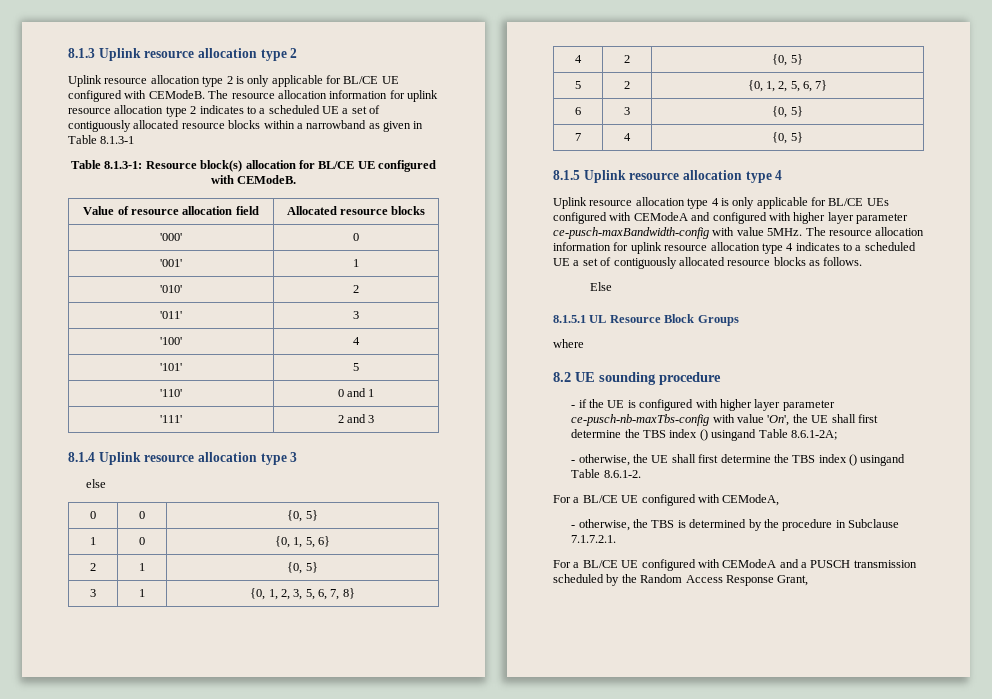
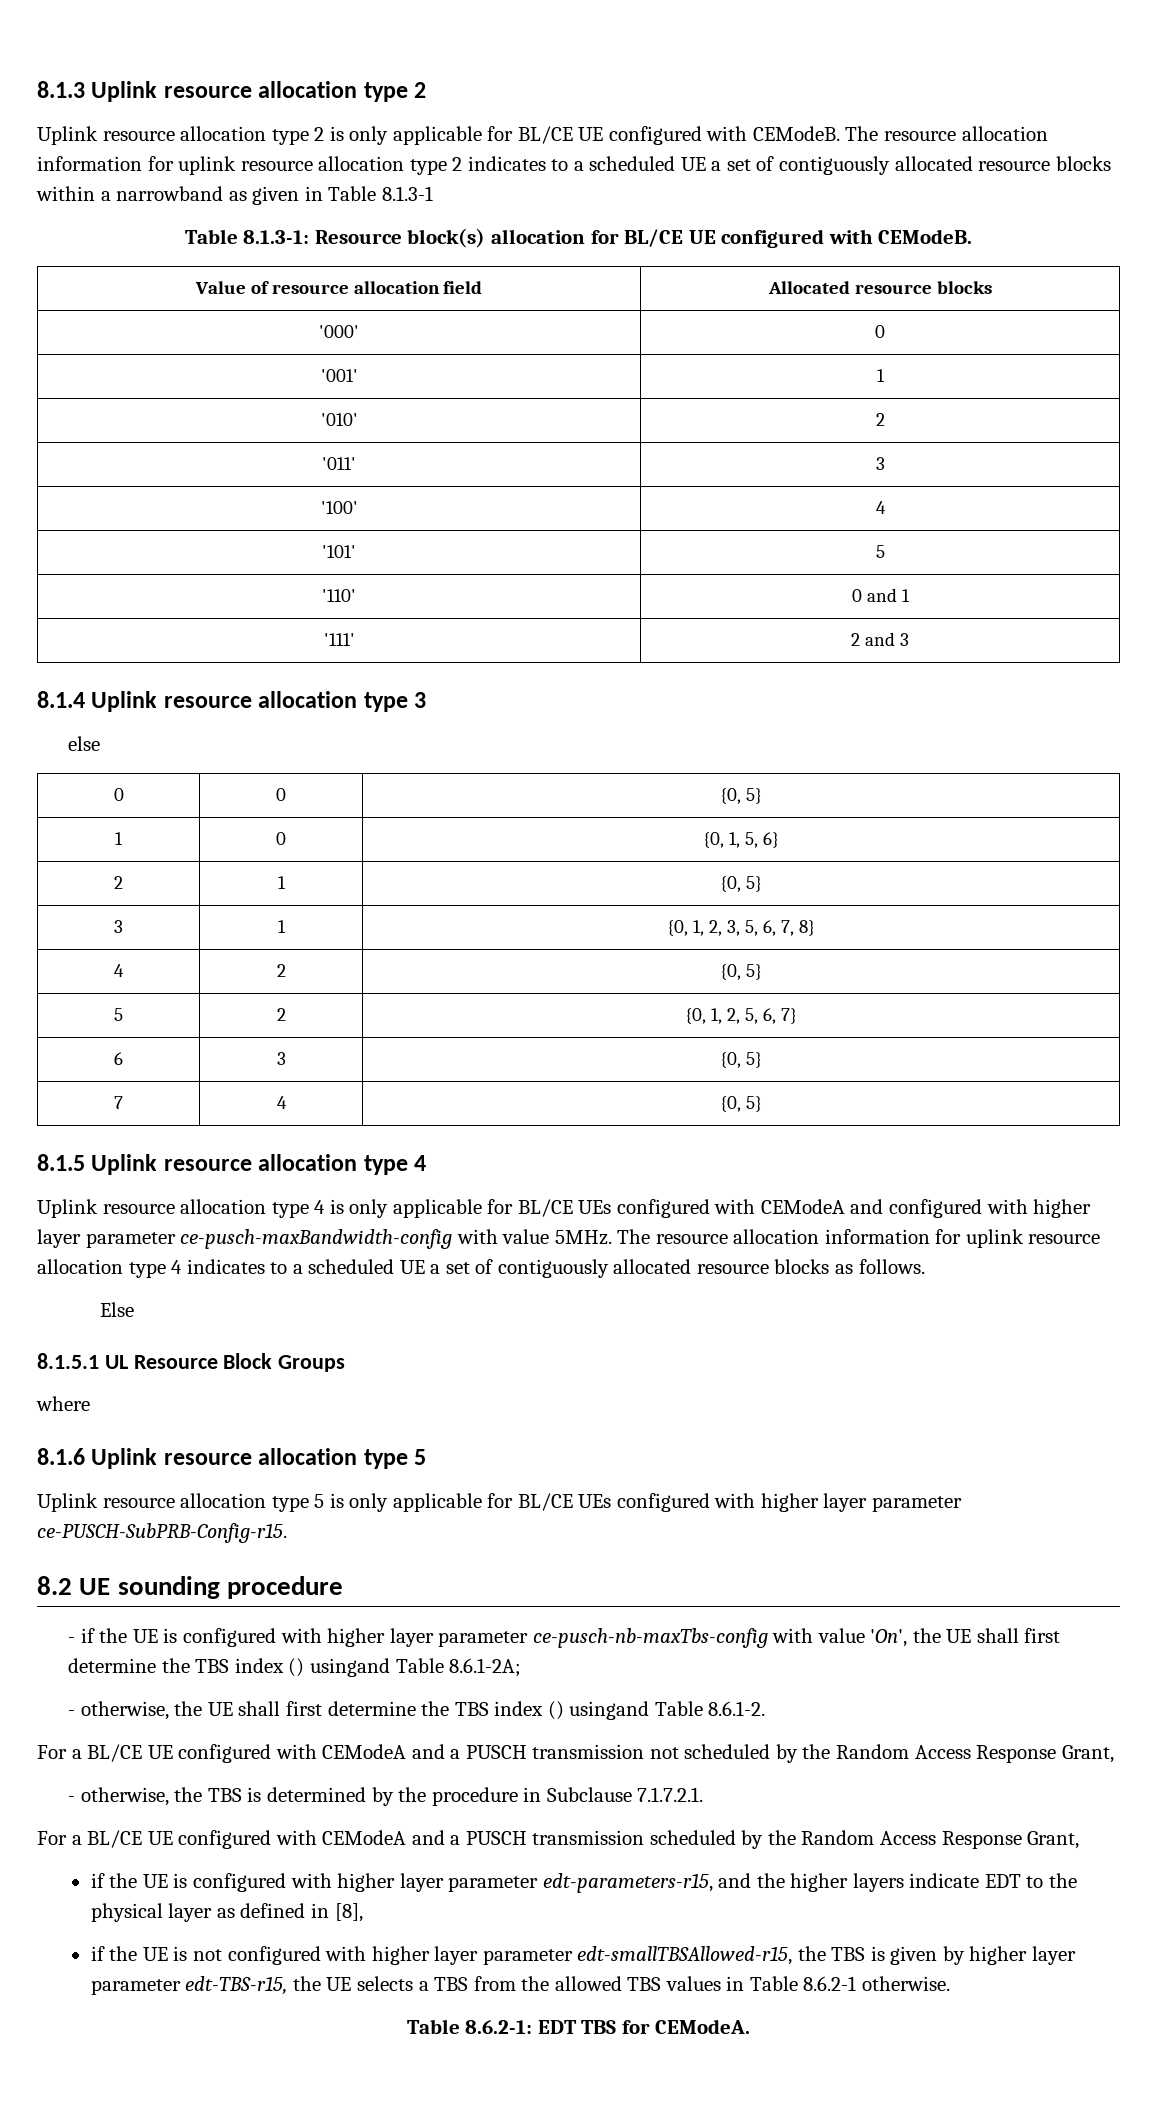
(584, 343) none -> [37,1448,427,1469] [37,1493,963,1512] [37,1523,287,1543] // 8.1.6 Uplink resource allocation type 5 // Uplink resource allocation type 5 is only applicable for BL/CE UEs configured with higher layer parameter ce-PUSCH-SubPRB-Config-r15.
[722,494,780,506] CEModeA, -> [322,1744,1114,1763] CEModeA and a PUSCH transmission not scheduled by the Random Access Response Grant,
(809, 580) none -> [90,1873,1077,1893] [90,1903,363,1922] [90,1946,1076,1965] [90,1976,950,1995] [406,2019,751,2034] // if the UE is configured with higher layer parameter edt-parameters-r15, and the higher layers indicate EDT to the physical layer as defined in [8], // if the UE is not configured with higher layer parameter edt-smallTBSAllowed-r15, the TBS is given by higher layer parameter edt-TBS-r15, the UE selects a TBS from the allowed TBS values in Table 8.6.2-1 otherwise. // Table 8.6.2-1: EDT TBS for CEModeA.

